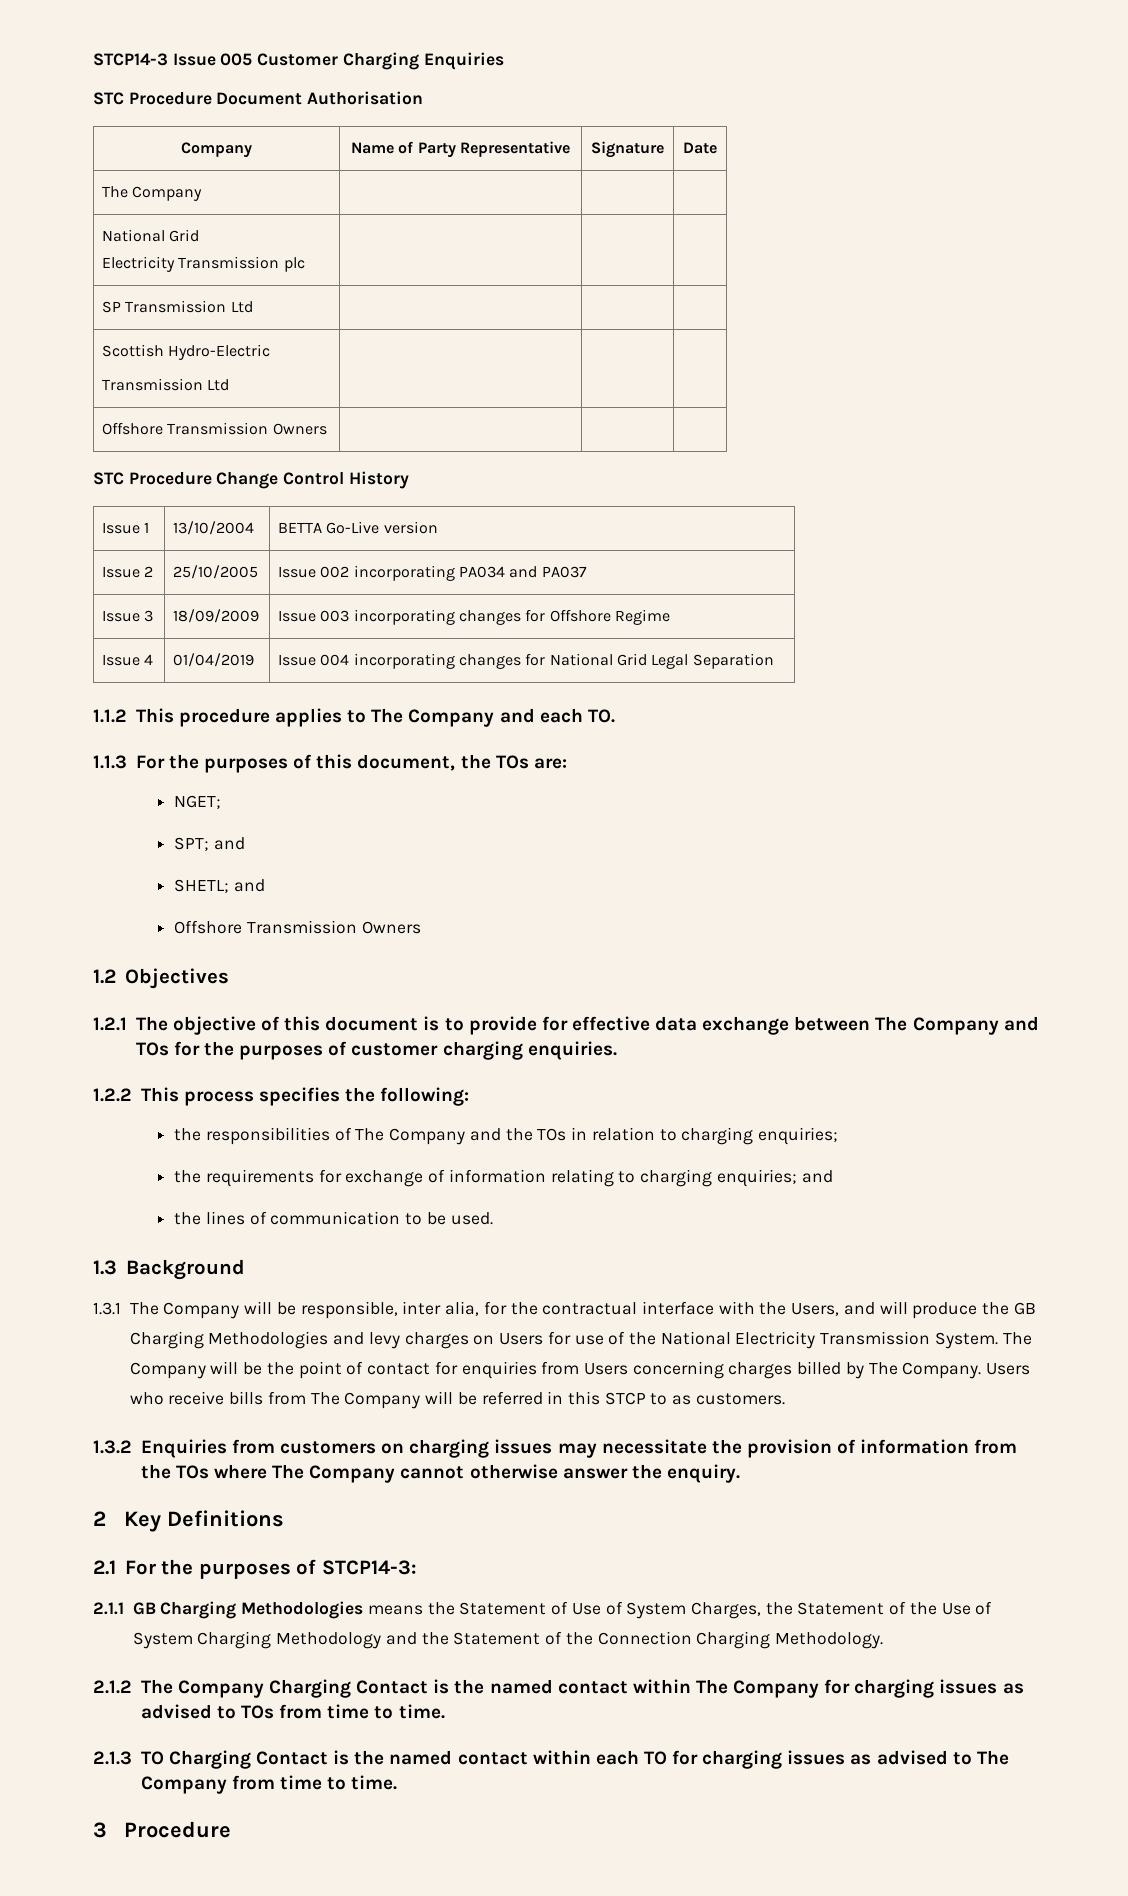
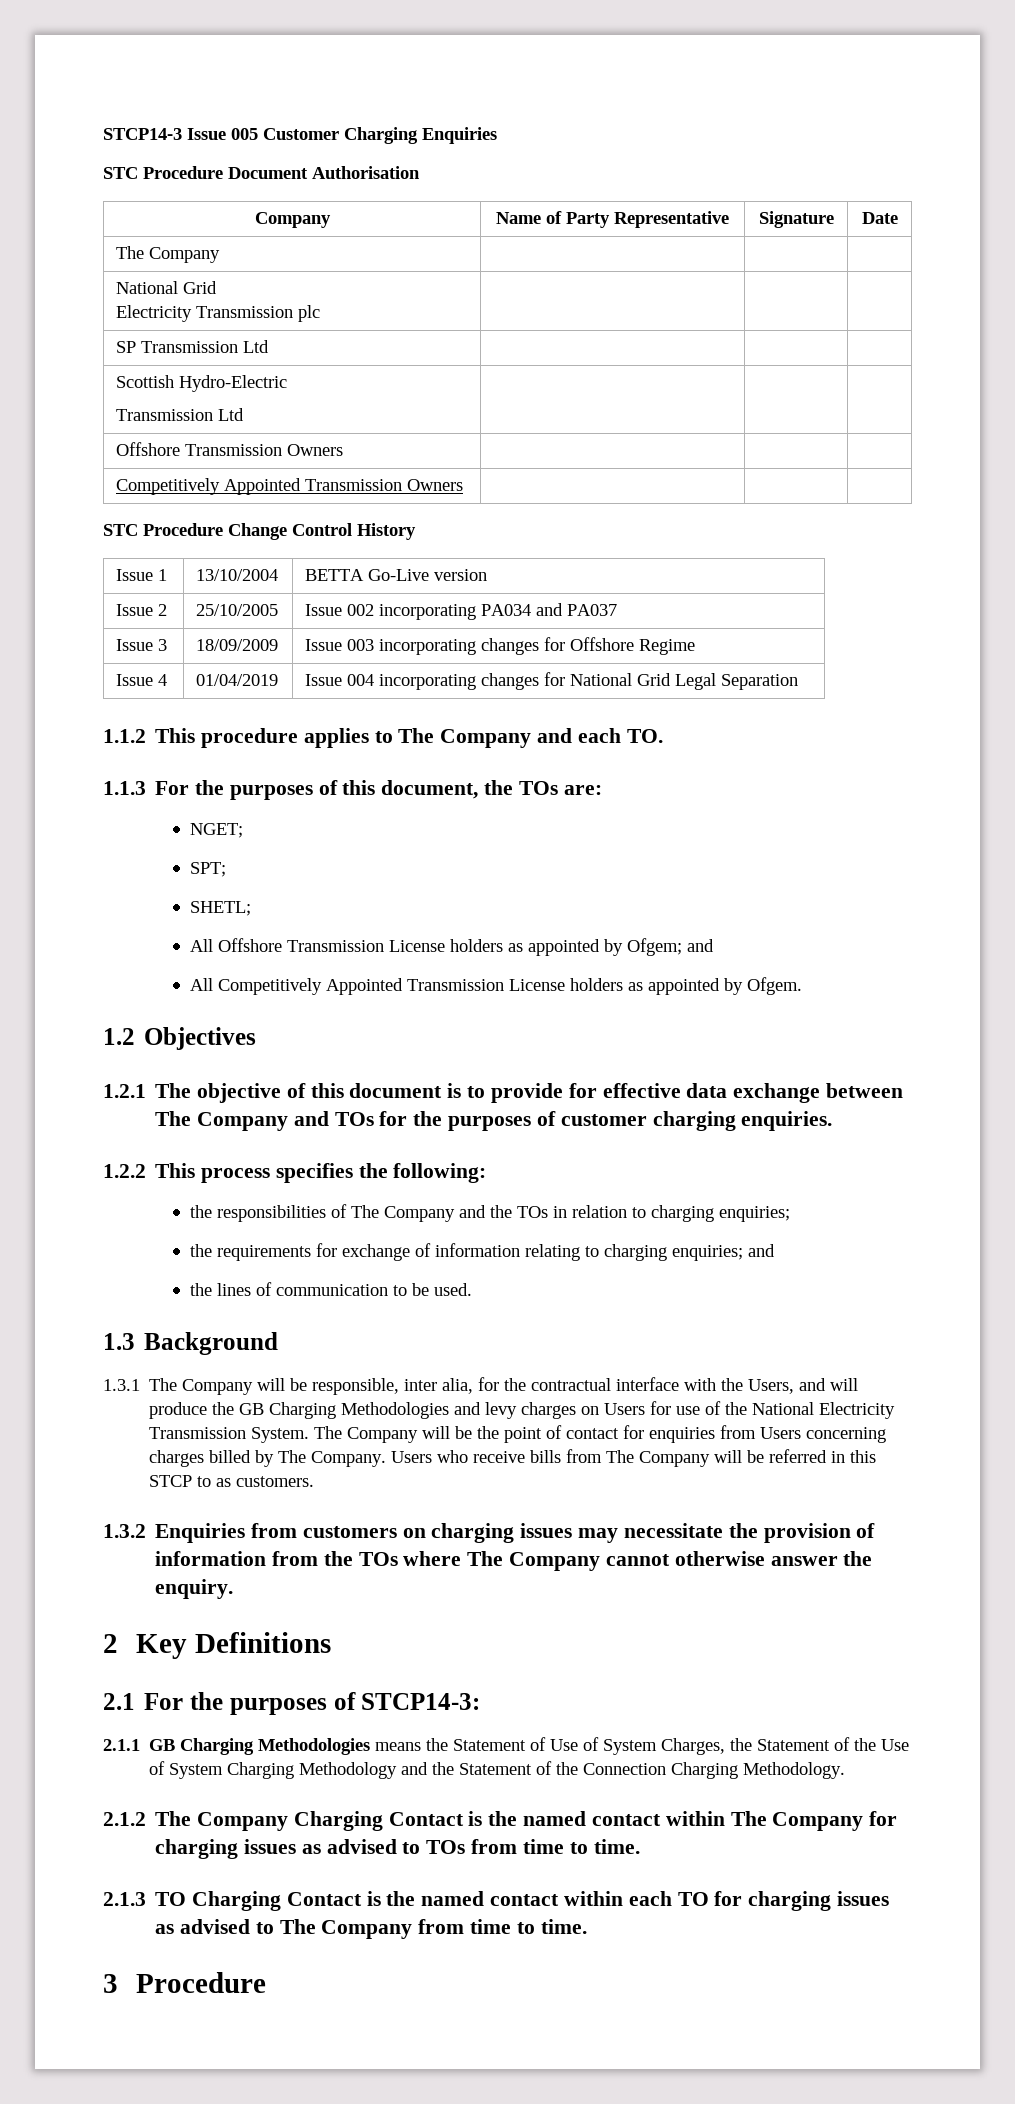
(327, 429) none -> [116,478,464,495] // Competitively Appointed Transmission Owners | | |
[213,837,245,850] [174,879,265,893] [174,920,421,934] and // SHETL; and // Offshore Transmission Owners -> [189,901,251,916] [189,938,714,956] [189,977,802,995] // SHETL; // All Offshore Transmission License holders as appointed by Ofgem; and // All Competitively Appointed Transmission License holders as appointed by Ofgem.

